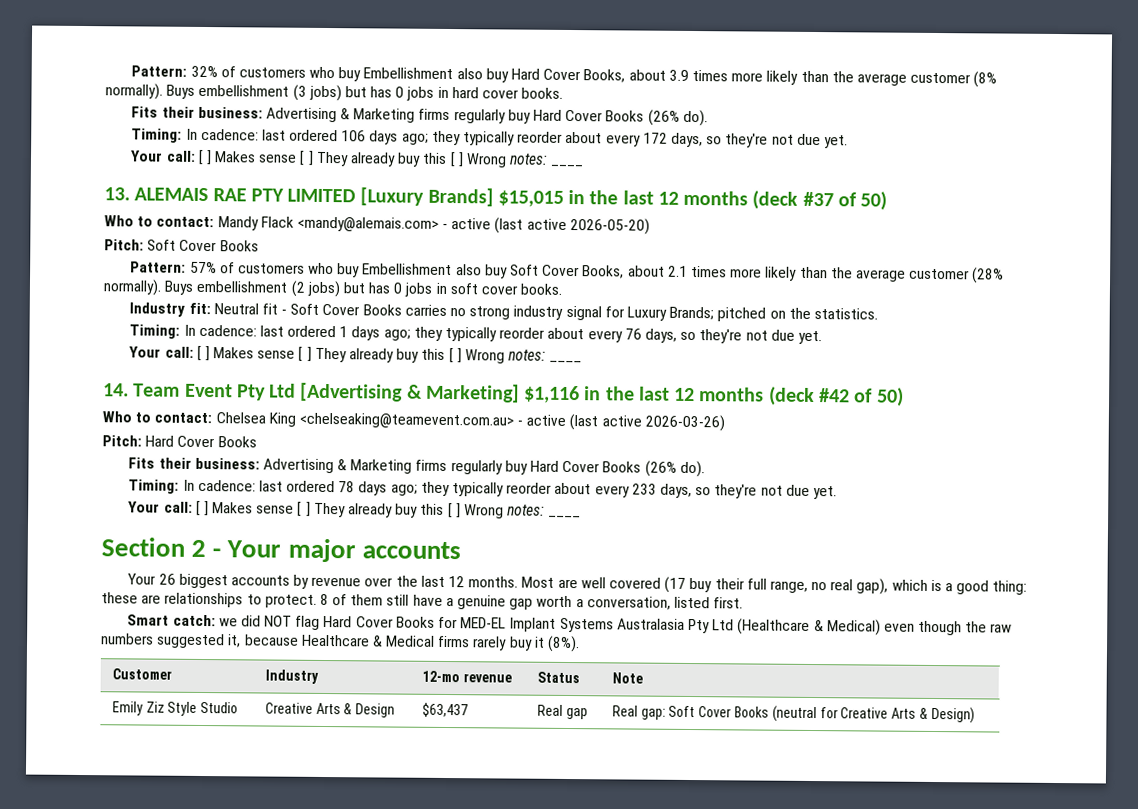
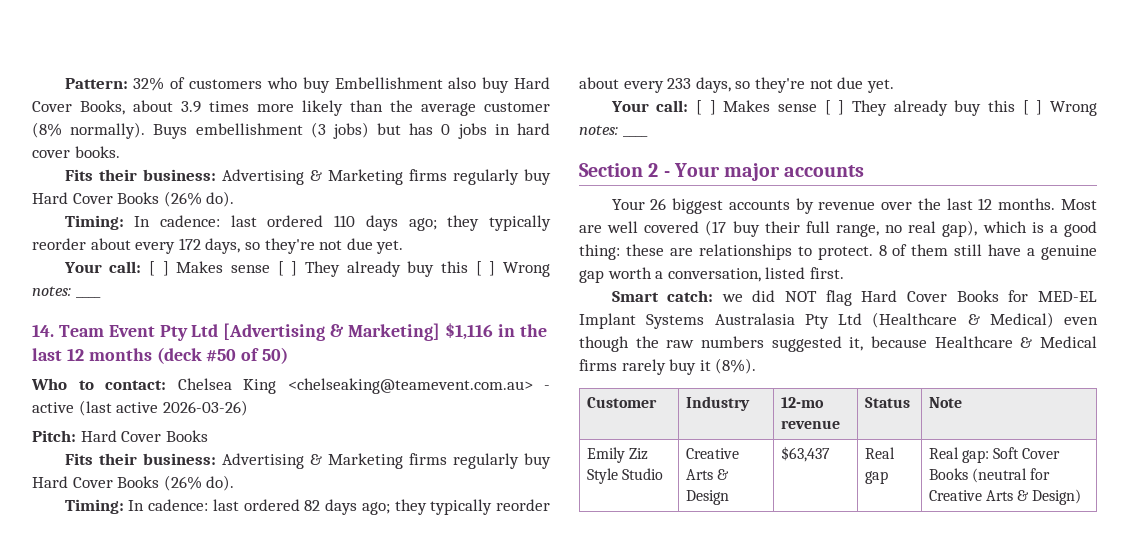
[341,130,367,142] 106 -> [334,215,356,227] 110
[104,187,888,211] [104,215,650,235] [104,239,259,252] [130,261,1005,284] [103,279,563,298] [129,302,878,322] [129,324,822,345] [129,345,583,364] // 13. ALEMAIS RAE PTY LIMITED [Luxury Brands] $15,015 in the last 12 months (deck #37 of 50) // Who to contact: Mandy Flack <mandy@alemais.com> - active (last active 2026-05-20) // Pitch: Soft Cover Books // Pattern: 57% of customers who buy Embellishment also buy Soft Cover Books, about 2.1 times more likely than the average customer (28% normally). Buys embellishment (2 jobs) but has 0 jobs in soft cover books. // Industry fit: Neutral fit - Soft Cover Books carries no strong industry signal for Luxury Brands; pitched on the statistics. // Timing: In cadence: last ordered 1 days ago; they typically reorder about every 76 days, so they're not due yet. // Your call: [ ] Makes sense [ ] They already buy this [ ] Wrong notes: ____ -> (101, 297) none
[818,388,850,403] #42 -> [206,349,237,362] #50
[338,481,356,493] 78 -> [304,500,321,511] 82

